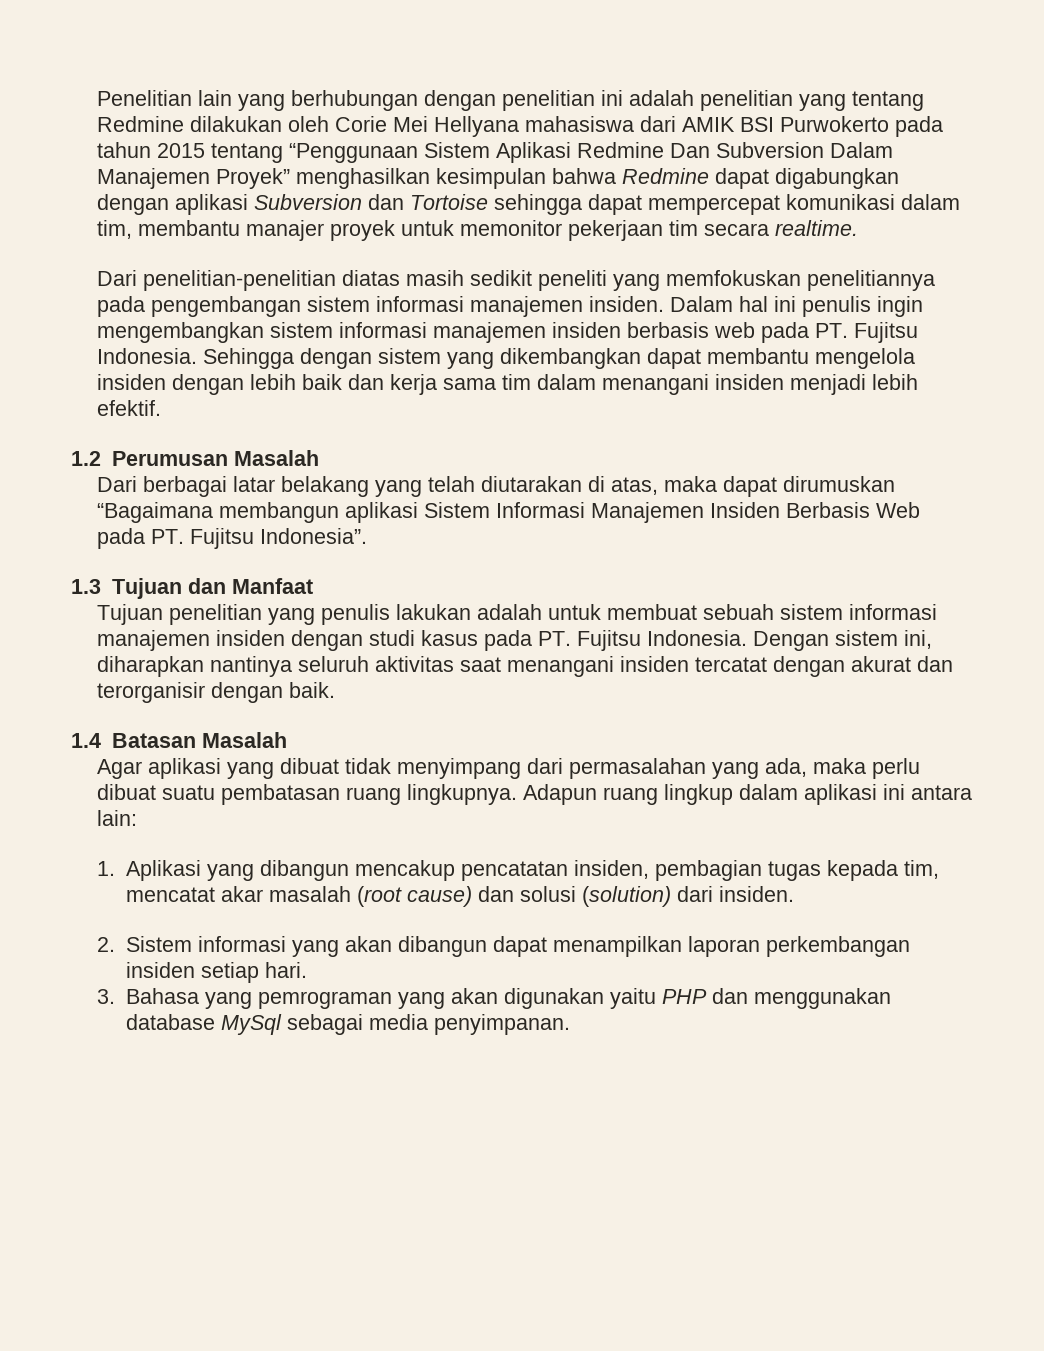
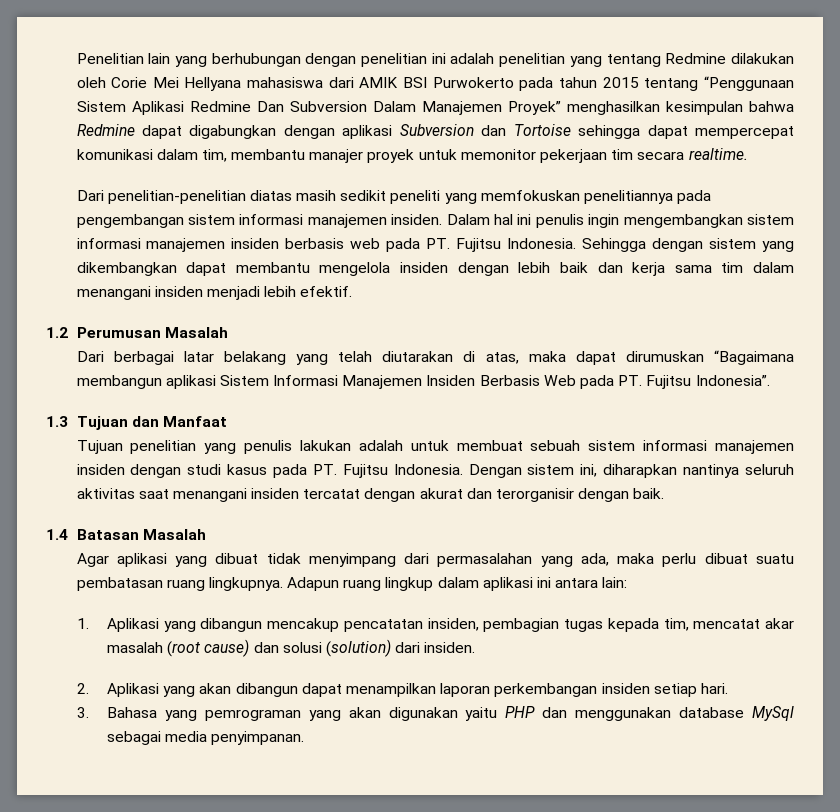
[125,936,286,952] Sistem informasi -> [107,683,160,697] Aplikasi

